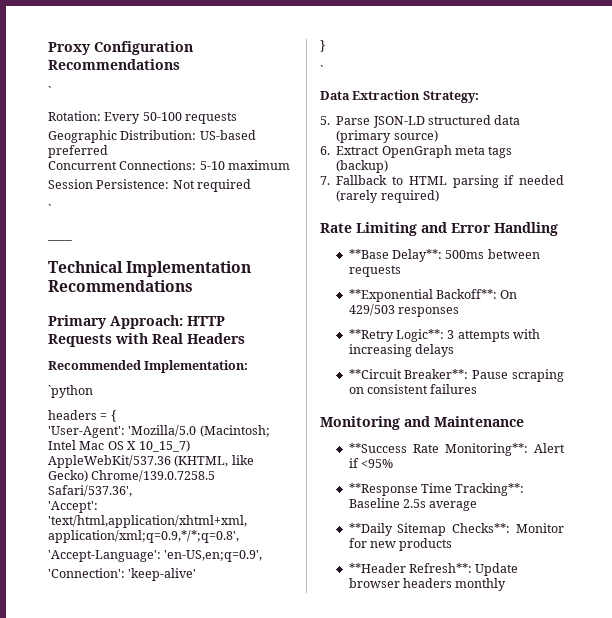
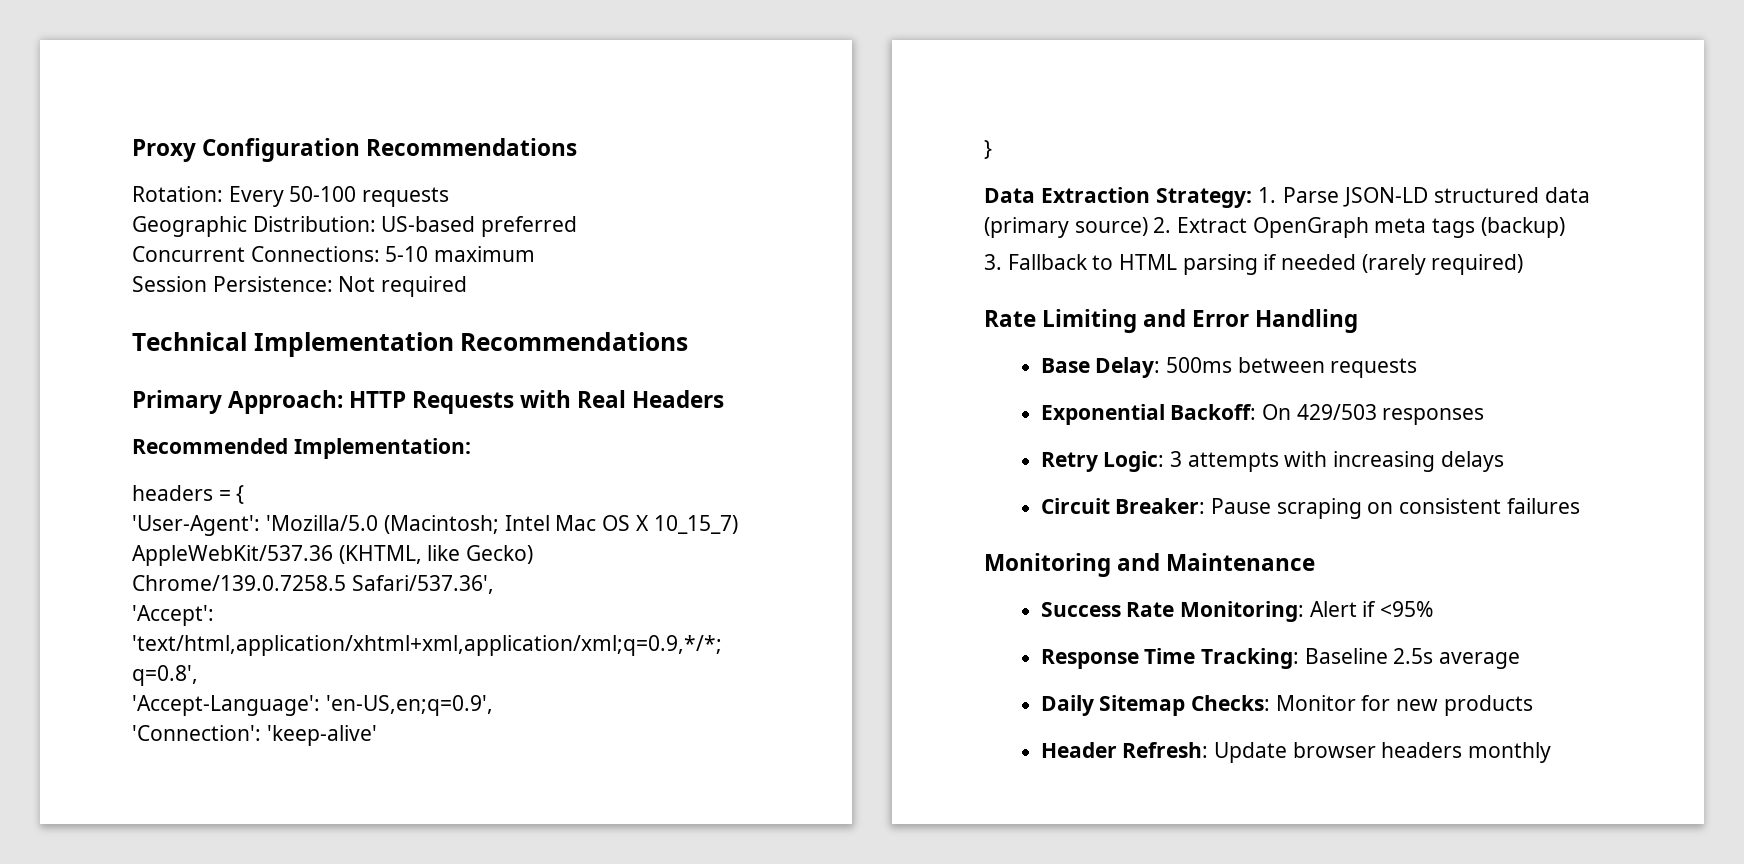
[48,86,51,96] // ` -> (578, 147) none
[48,204,51,214] [47,239,72,241] // ` // ____ -> (468, 286) none
[48,385,93,398] // `python -> (471, 448) none
[320,65,323,75] // ` -> (992, 149) none
[320,116,330,125] // 5. -> [1258,187,1277,203] 1.
[320,146,330,155] // 6. -> [1153,217,1172,233] 2.
[320,176,330,185] 7. -> [984,254,1002,270] 3.
[348,249,442,262] **Base Delay**: -> [1040,357,1161,378] Base Delay:
[348,289,497,302] **Exponential Backoff**: -> [1040,404,1257,425] Exponential Backoff:
[348,329,444,342] **Retry Logic**: -> [1040,451,1165,472] Retry Logic:
[348,369,469,379] **Circuit Breaker**: -> [1040,498,1206,514] Circuit Breaker:
[348,443,528,456] **Success Rate Monitoring**: -> [1040,601,1305,622] Success Rate Monitoring:
[348,483,525,496] **Response Time Tracking**: -> [1040,648,1300,669] Response Time Tracking:
[348,523,511,536] **Daily Sitemap Checks**: -> [1040,695,1271,716] Daily Sitemap Checks:
[348,563,472,573] **Header Refresh**: -> [1040,742,1209,758] Header Refresh:

